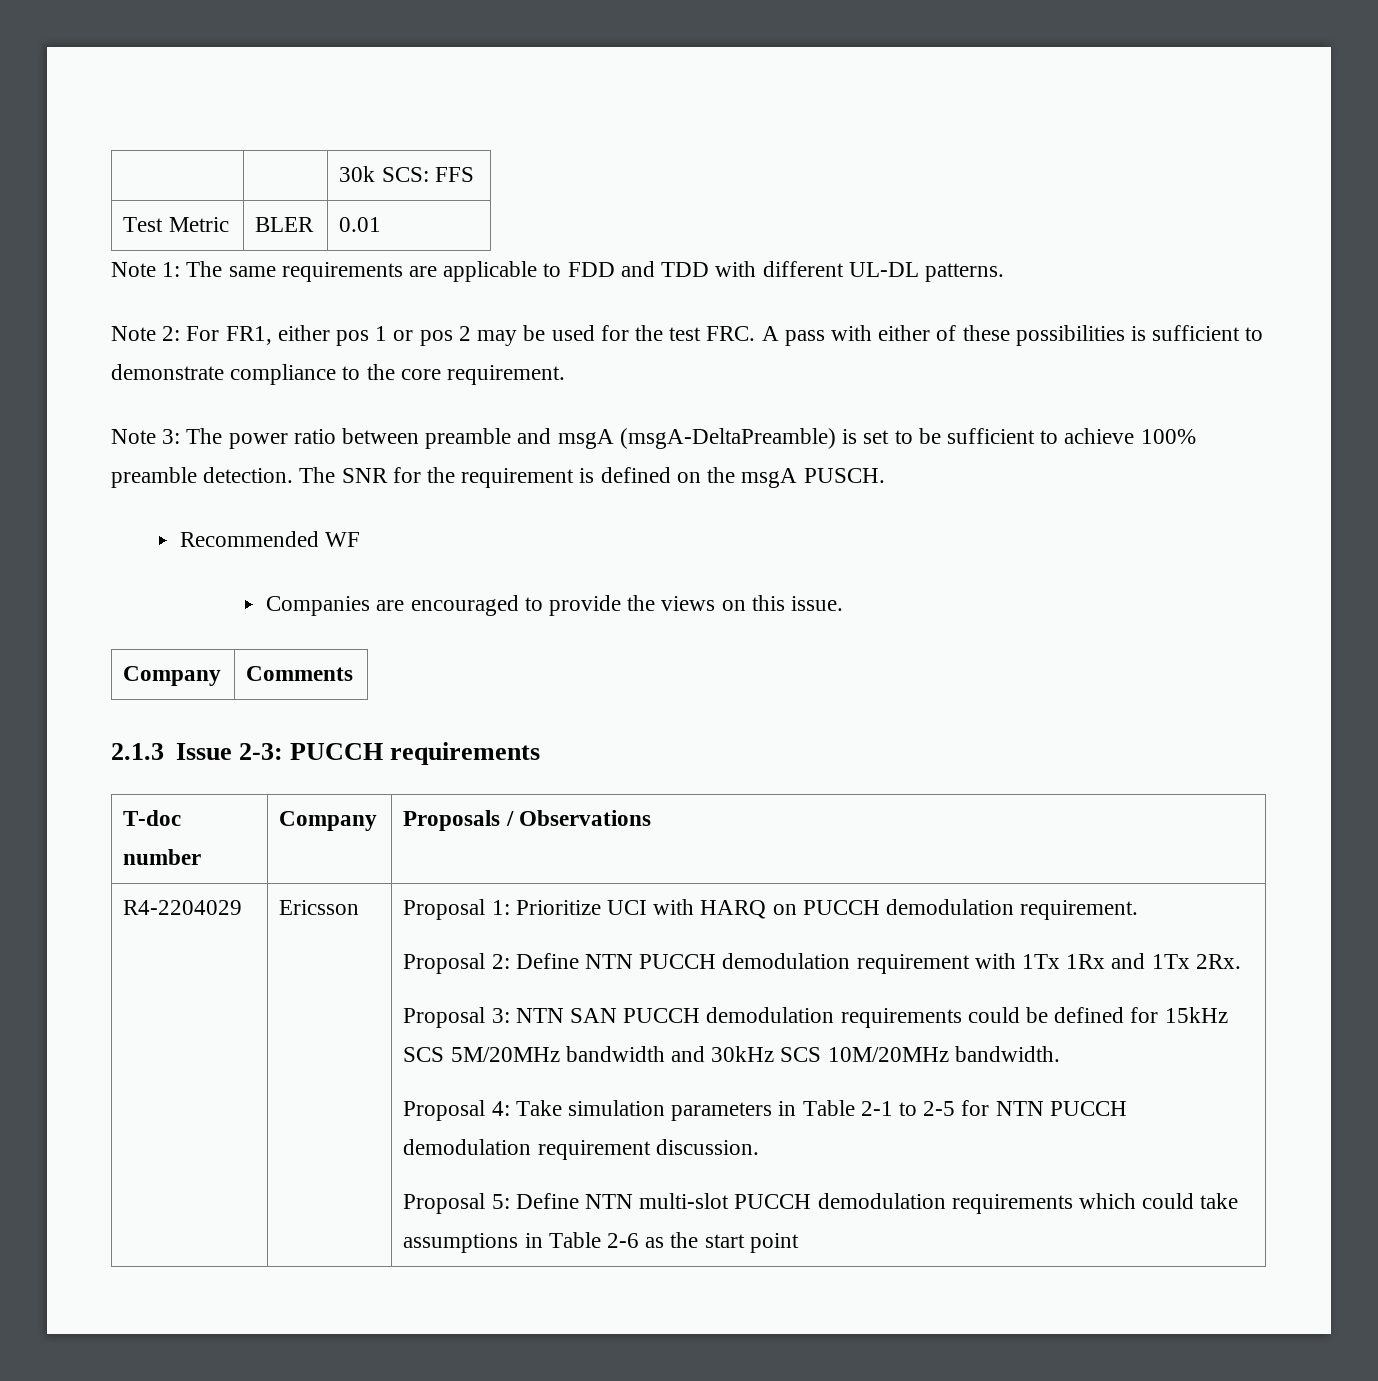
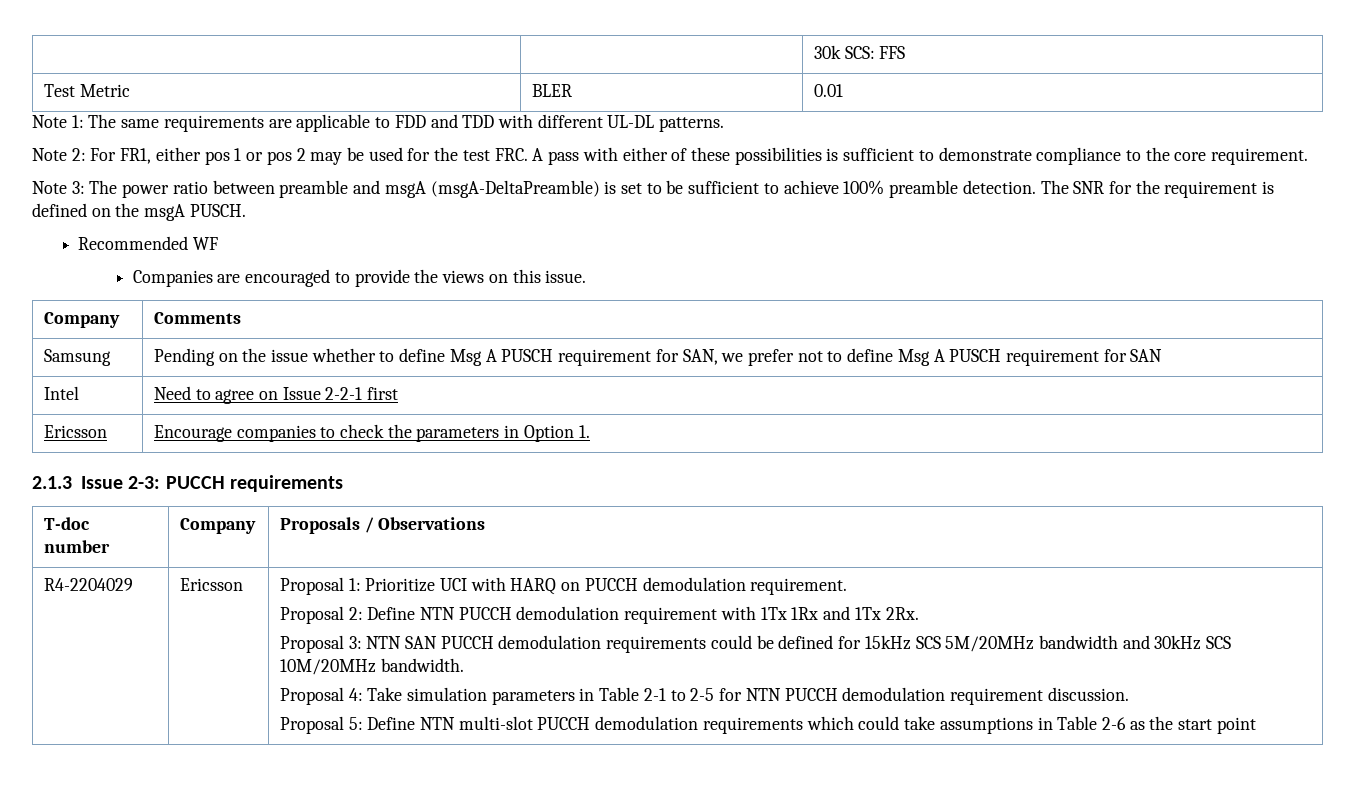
(354, 673) none -> [43,349,111,366] [153,348,1163,366] [43,386,79,400] [153,386,399,404] [43,425,107,438] [153,424,590,442] // Samsung | Pending on the issue whether to define Msg A PUSCH requirement for SAN, we prefer not to define Msg A PUSCH requirement for SAN // Intel | Need to agree on Issue 2-2-1 first // Ericsson | Encourage companies to check the parameters in Option 1.

